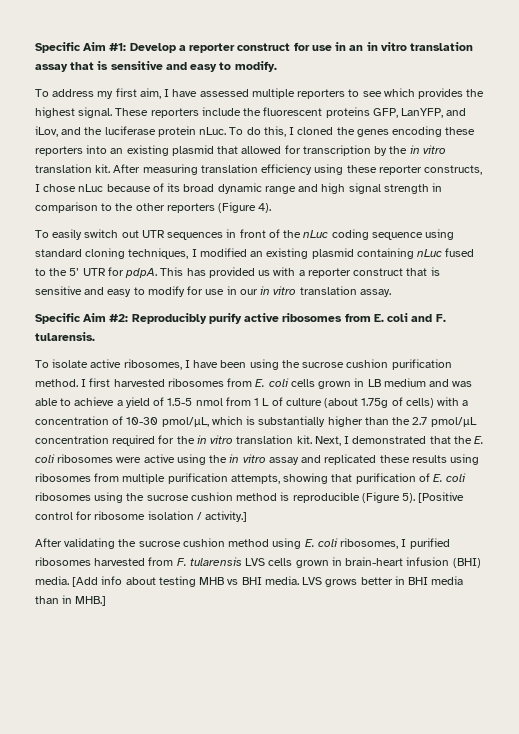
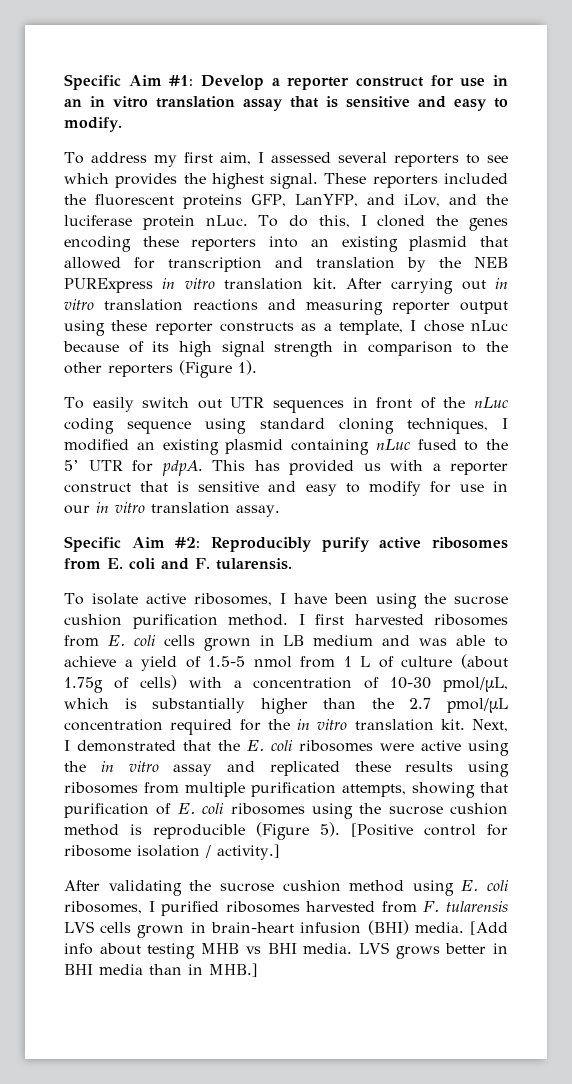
[172,88,295,99] have assessed multiple -> [270,152,387,163] assessed several
[201,107,241,116] include -> [443,173,508,184] included
[374,146,408,156] by the -> [275,257,508,272] [64,278,153,293] and translation by the NEB PURExpress
[142,164,483,175] measuring translation efficiency using these reporter constructs, -> [391,278,508,294] [64,299,508,315] [64,320,403,336] carrying out in vitro translation reactions and measuring reporter output using these reporter constructs as a template,
[183,183,319,194] broad dynamic range and -> (170, 346) none
[258,203,272,213] 4). -> [238,360,257,375] 1).

